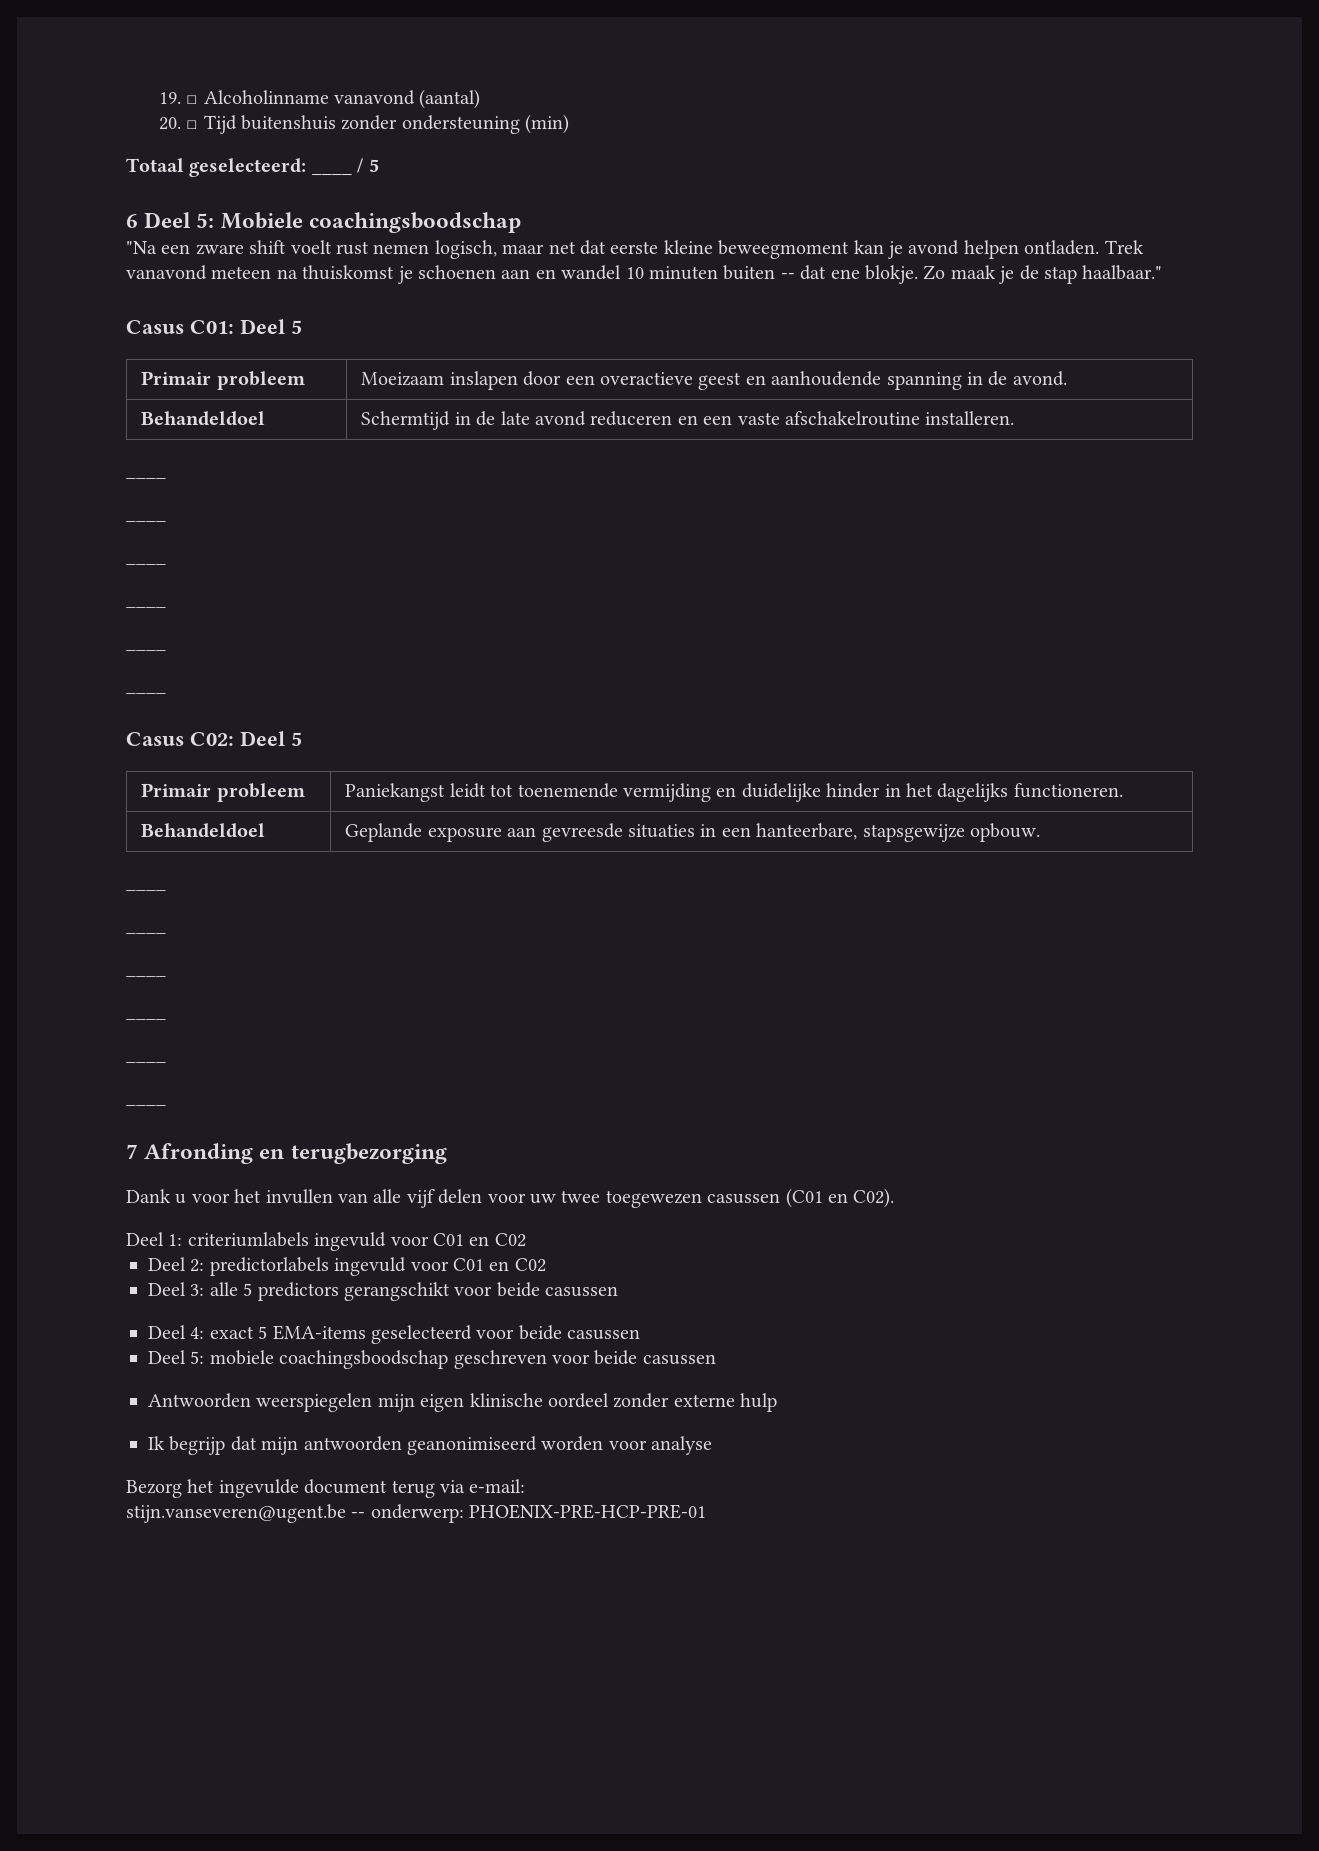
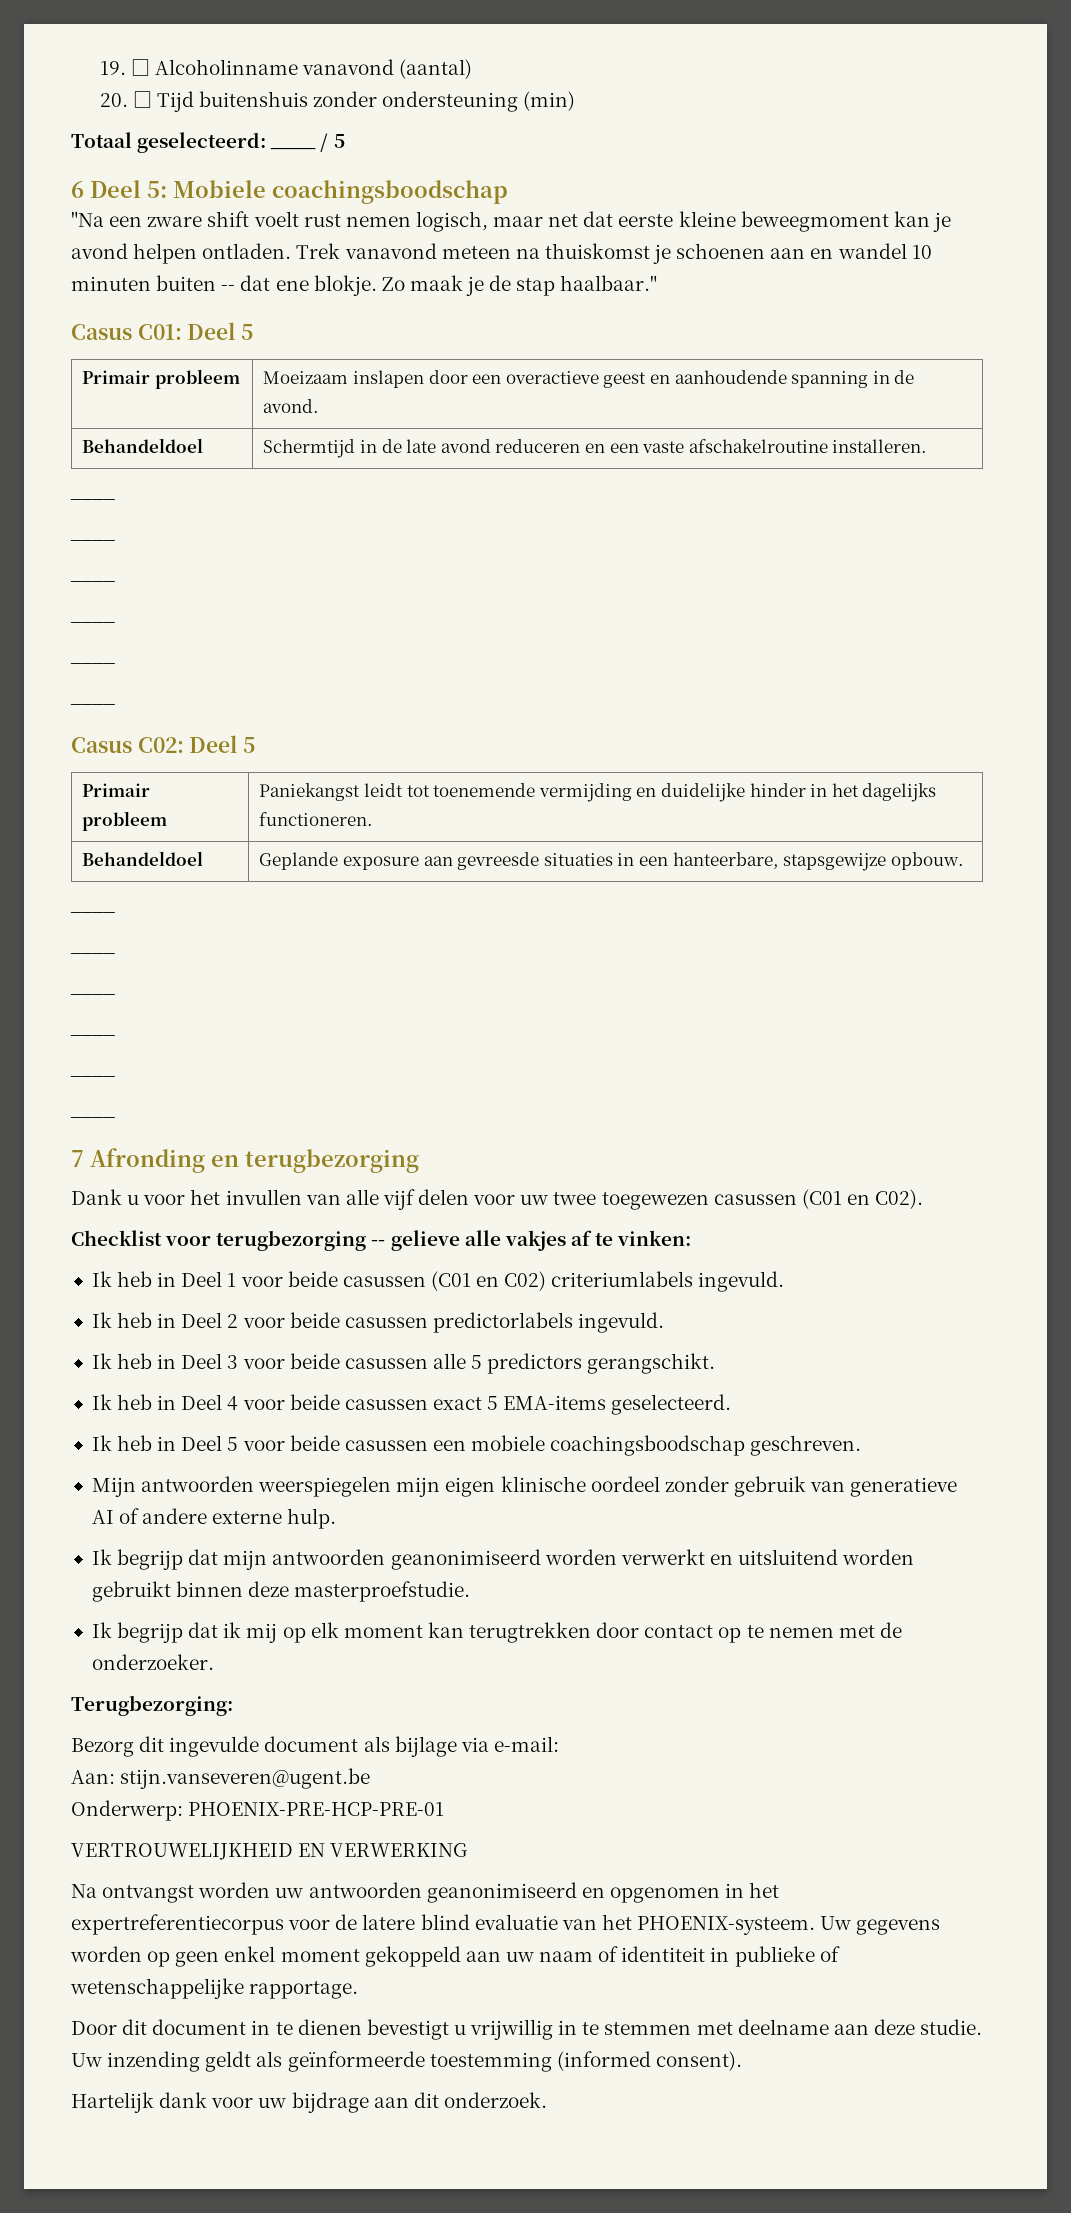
[126,1232,526,1251] [148,1257,546,1276] [148,1282,619,1301] [148,1325,205,1339] Deel 1: criteriumlabels ingevuld voor C01 en C02 // Deel 2: predictorlabels ingevuld voor C01 en C02 // Deel 3: alle 5 predictors gerangschikt voor beide casussen // Deel 4: -> [71,1230,692,1251] [91,1271,785,1292] [91,1312,665,1333] [91,1353,716,1374] [91,1394,428,1411] Checklist voor terugbezorging -- gelieve alle vakjes af te vinken: // Ik heb in Deel 1 voor beide casussen (C01 en C02) criteriumlabels ingevuld. // Ik heb in Deel 2 voor beide casussen predictorlabels ingevuld. // Ik heb in Deel 3 voor beide casussen alle 5 predictors gerangschikt. // Ik heb in Deel 4 voor beide casussen
[371,1325,641,1344] [148,1350,716,1369] [148,1393,251,1408] geselecteerd voor beide casussen // Deel 5: mobiele coachingsboodschap geschreven voor beide casussen // Antwoorden -> [611,1394,732,1415] [91,1435,862,1456] [91,1476,255,1497] geselecteerd. // Ik heb in Deel 5 voor beide casussen een mobiele coachingsboodschap geschreven. // Mijn antwoorden
[673,1393,778,1412] externe hulp -> [733,1476,958,1497] [91,1508,337,1529] gebruik van generatieve AI of andere externe hulp.
[608,1436,713,1455] voor analyse -> [620,1549,915,1565] [91,1581,471,1602] [91,1622,902,1643] [91,1654,214,1670] [71,1695,233,1716] verwerkt en uitsluitend worden gebruikt binnen deze masterproefstudie. // Ik begrijp dat ik mij op elk moment kan terugtrekken door contact op te nemen met de onderzoeker. // Terugbezorging:
[187,1479,215,1493] het -> [139,1736,165,1752] dit
[391,1480,435,1498] terug -> [363,1736,457,1757] als bijlage
(526, 1486) none -> [71,1770,115,1784] Aan:
[351,1504,464,1523] -- onderwerp: -> [71,1800,183,1821] // Onderwerp:
(707, 1511) none -> [71,1843,468,1860] [71,1882,780,1903] [71,1914,941,1935] [70,1946,840,1967] [70,1978,359,1999] [71,2019,983,2040] [71,2051,742,2072] [71,2092,547,2113] // VERTROUWELIJKHEID EN VERWERKING // Na ontvangst worden uw antwoorden geanonimiseerd en opgenomen in het expertreferentiecorpus voor de latere blind evaluatie van het PHOENIX-systeem. Uw gegevens worden op geen enkel moment gekoppeld aan uw naam of identiteit in publieke of wetenschappelijke rapportage. // Door dit document in te dienen bevestigt u vrijwillig in te stemmen met deelname aan deze studie. Uw inzending geldt als geïnformeerde toestemming (informed consent). // Hartelijk dank voor uw bijdrage aan dit onderzoek.

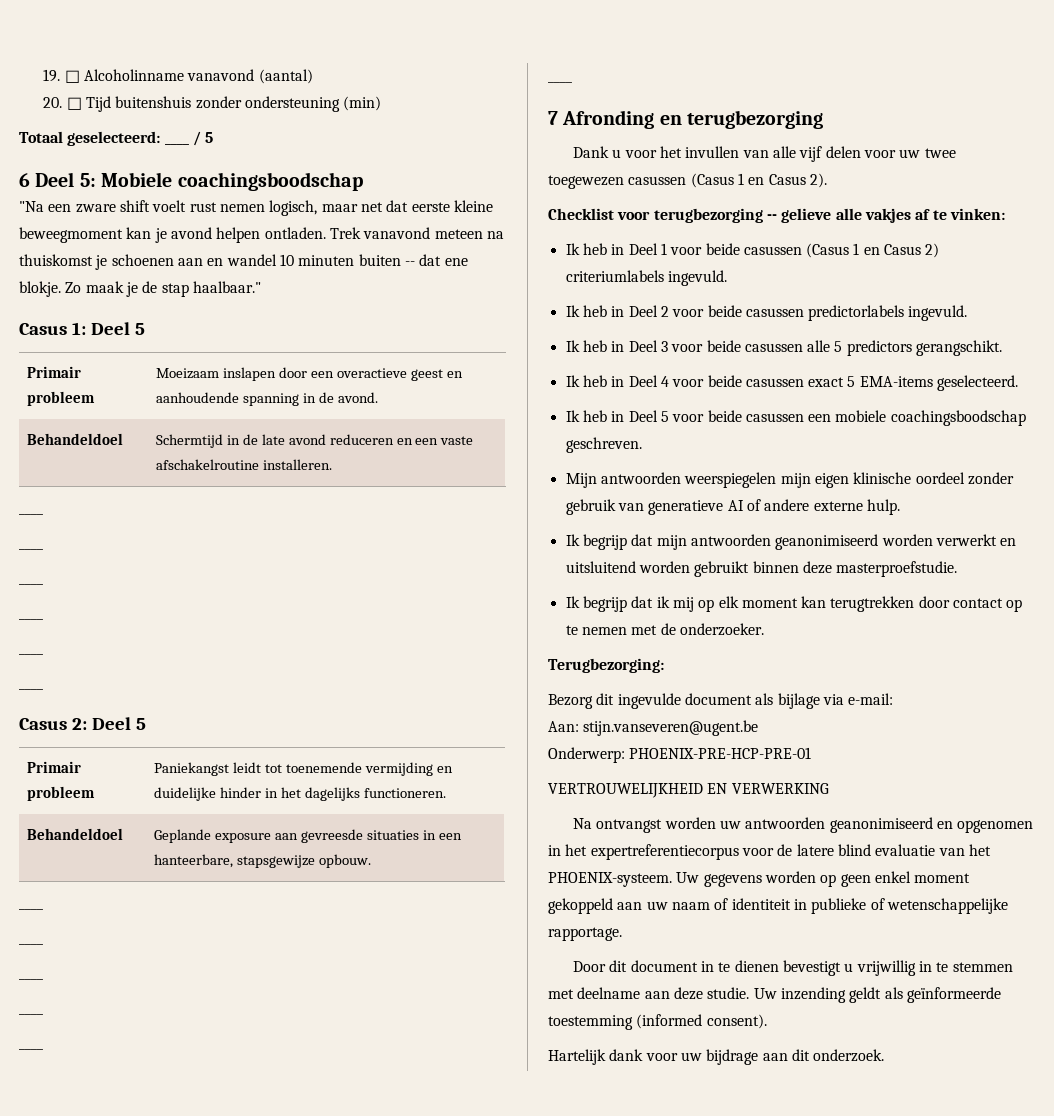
[137,324,182,340] C01: -> [71,322,86,335] 1:
[137,737,184,753] C02: -> [71,718,87,730] 2:
[801,1189,924,1209] (C01 en C02). -> [690,173,827,188] (Casus 1 en Casus 2).
[430,1271,547,1291] (C01 en C02) -> [806,243,940,258] (Casus 1 en Casus 2)

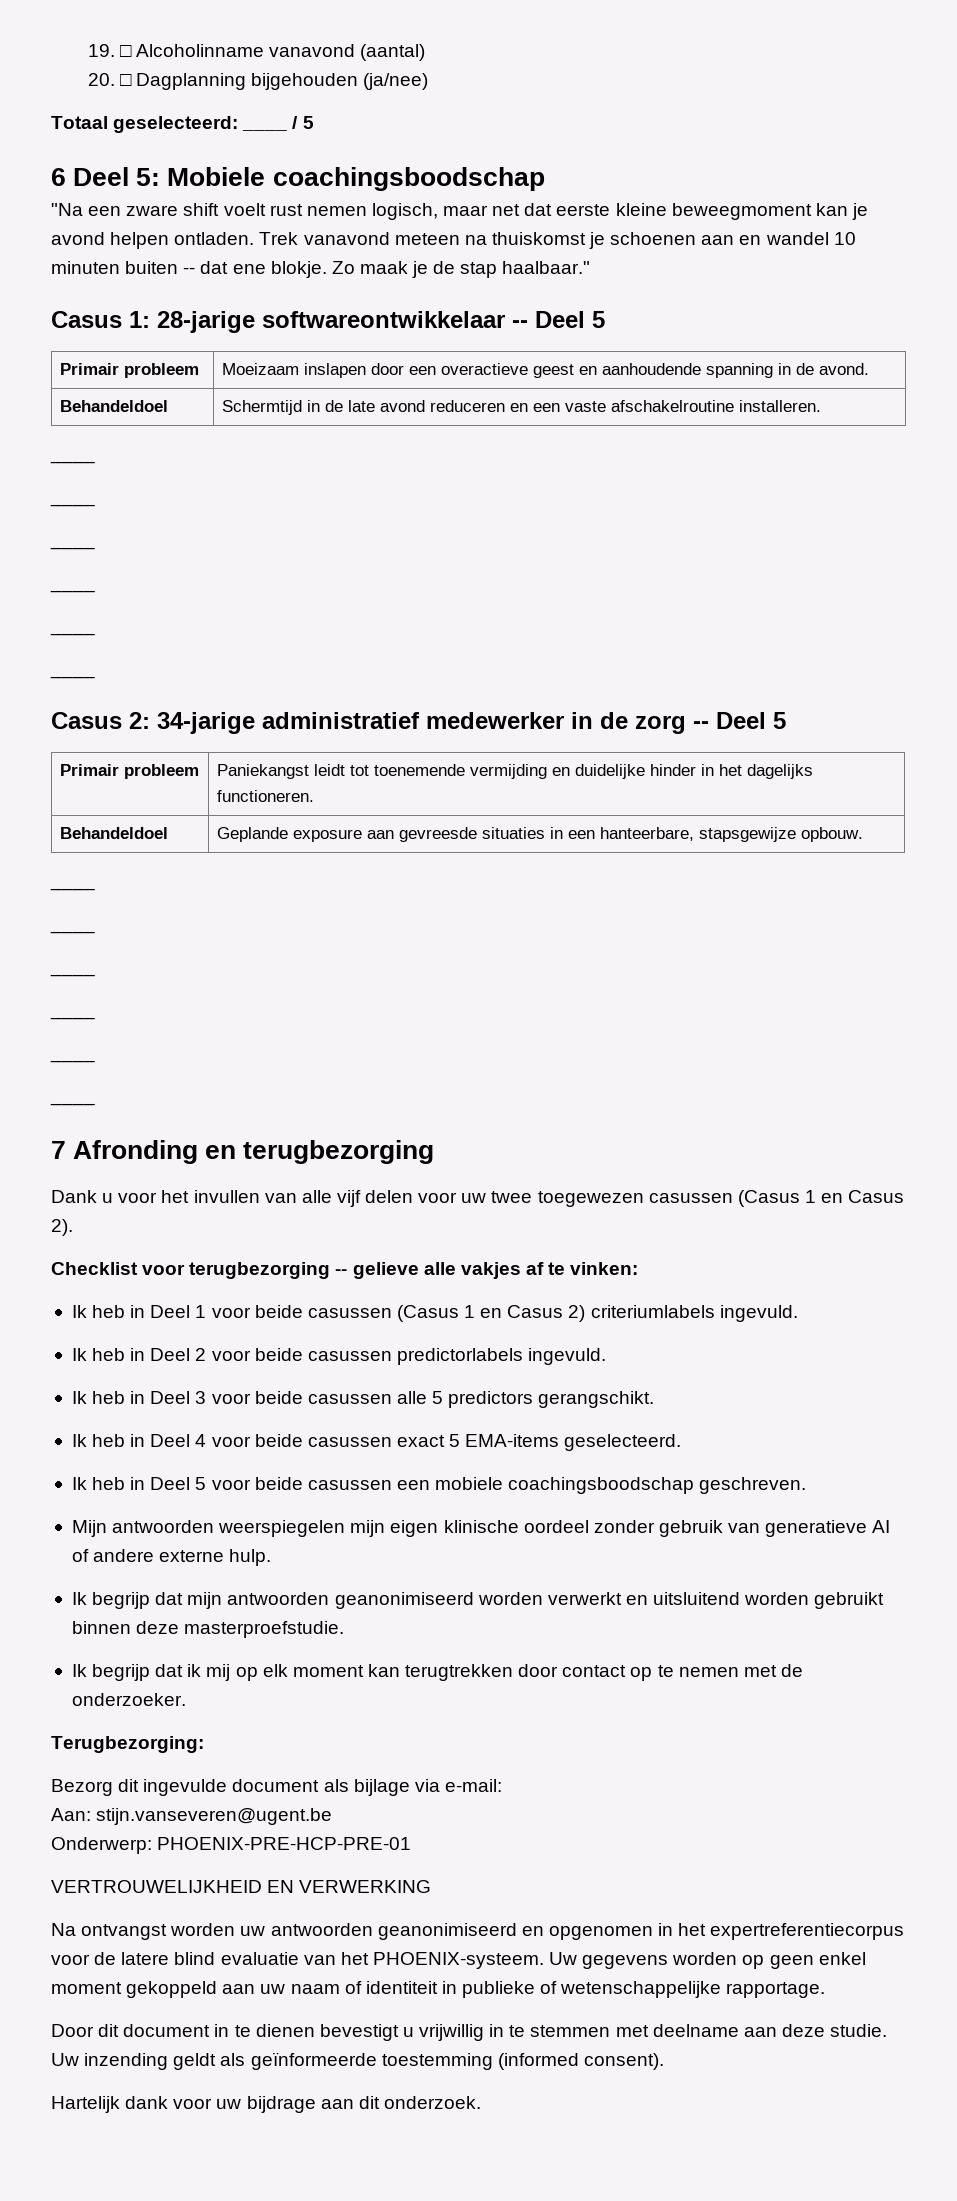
[86,96,382,112] Tijd buitenshuis zonder ondersteuning (min) -> [135,73,429,90] Dagplanning bijgehouden (ja/nee)
(86, 328) none -> [157,311,528,333] 28-jarige softwareontwikkelaar --
(87, 724) none -> [157,712,709,734] 34-jarige administratief medewerker in de zorg --

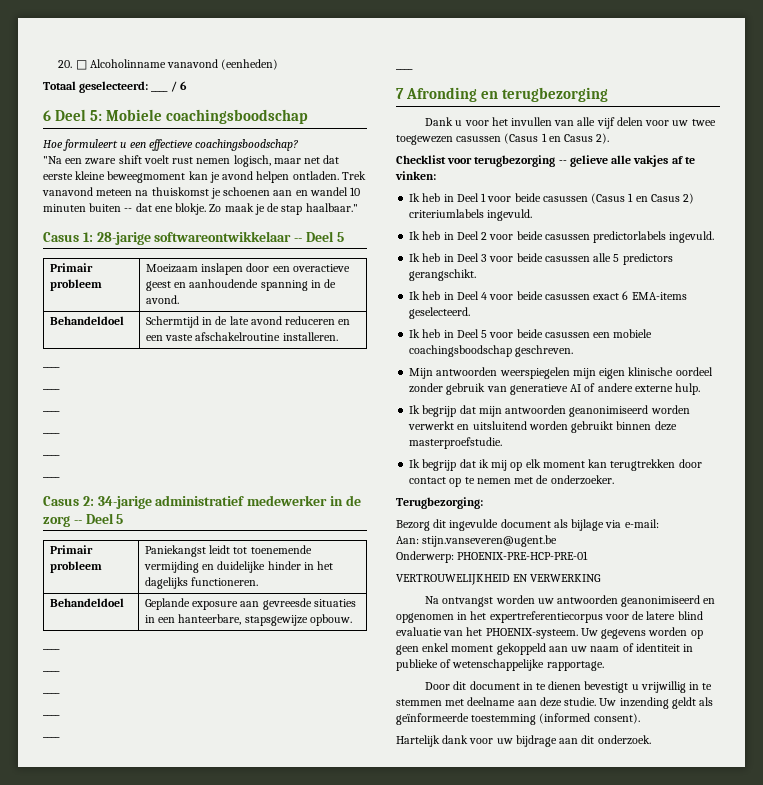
[87,44,115,57] 19. -> [58,60,73,68] 20.
[360,44,426,61] [87,73,429,90] (aantal) // 20. □ Dagplanning bijgehouden (ja/nee) -> [221,59,279,70] (eenheden)
[302,116,314,129] 5 -> [179,81,187,90] 6
(545, 179) none -> [43,139,299,151] // Hoe formuleert u een effectieve coachingsboodschap?
[449,1434,461,1447] 5 -> [622,291,629,300] 6

